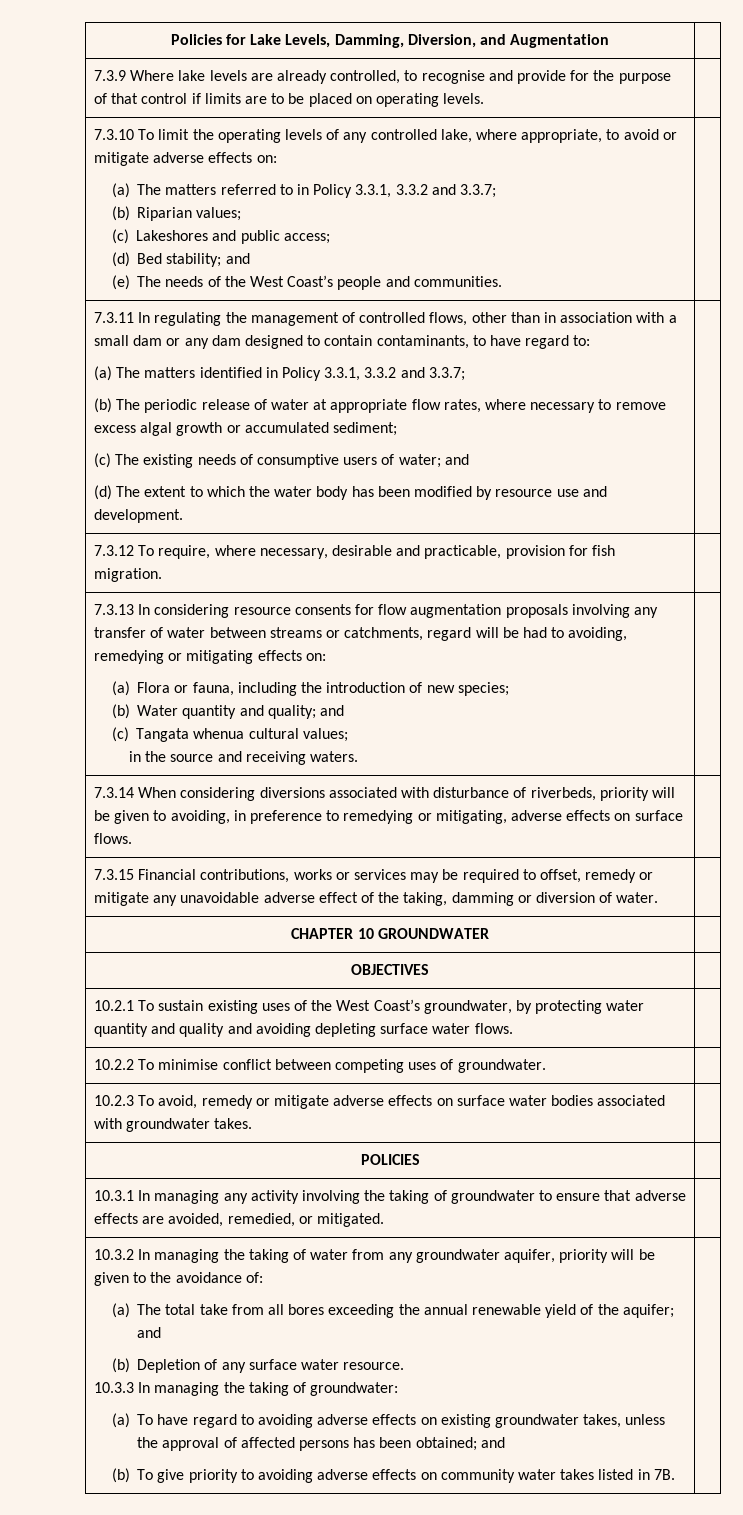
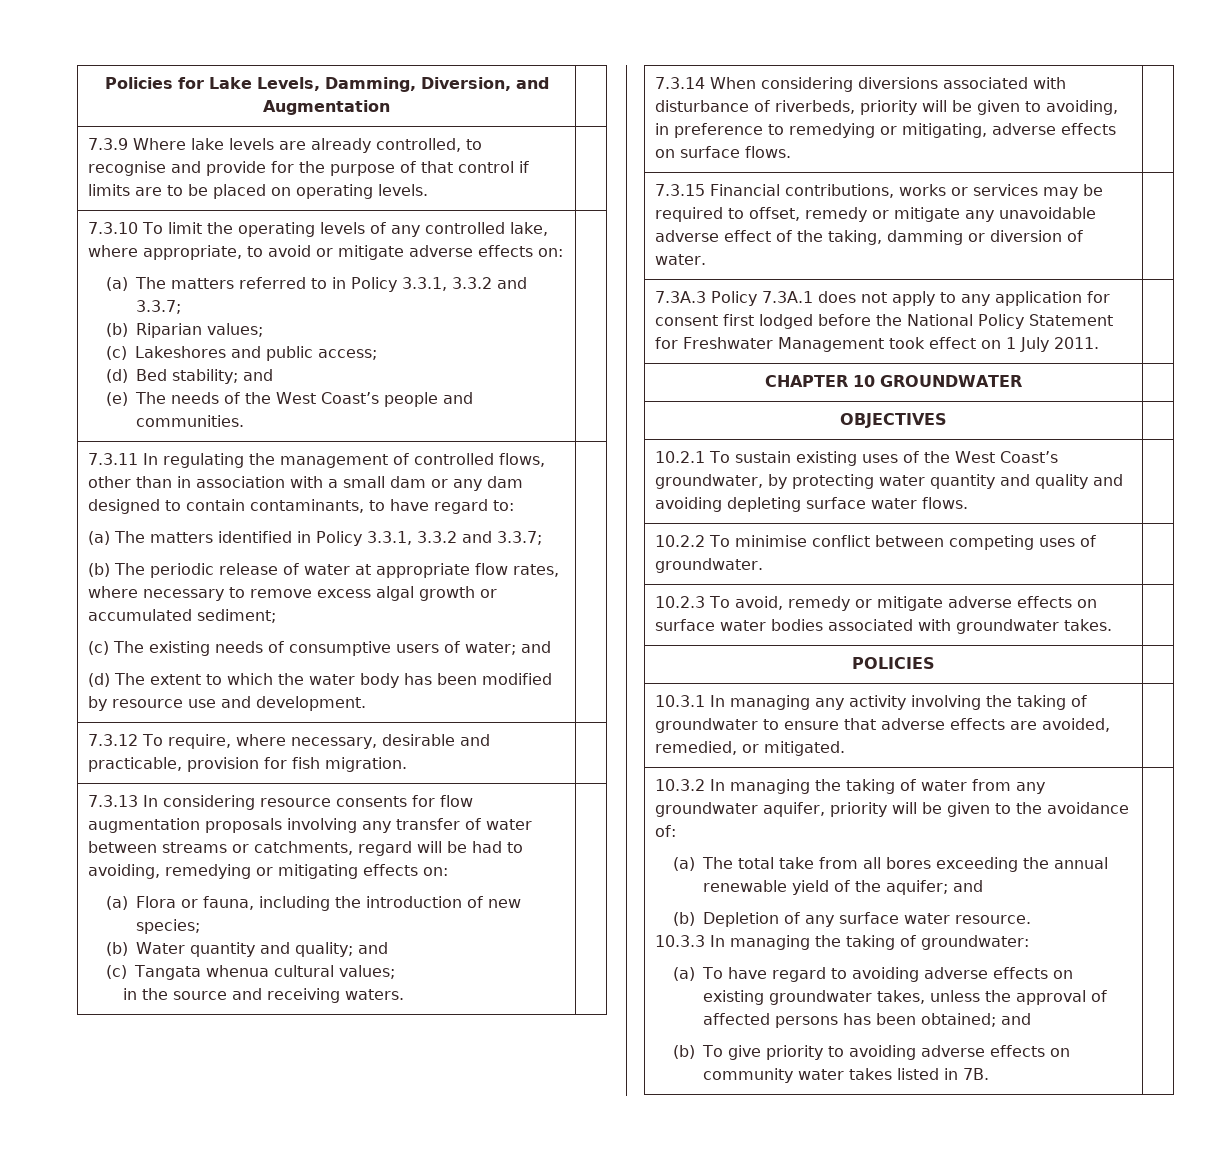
(659, 897) none -> [655,291,1111,306] [655,314,1114,329] [655,337,1100,352] // 7.3A.3 Policy 7.3A.1 does not apply to any application for consent first lodged before the National Policy Statement for Freshwater Management took effect on 1 July 2011. |

